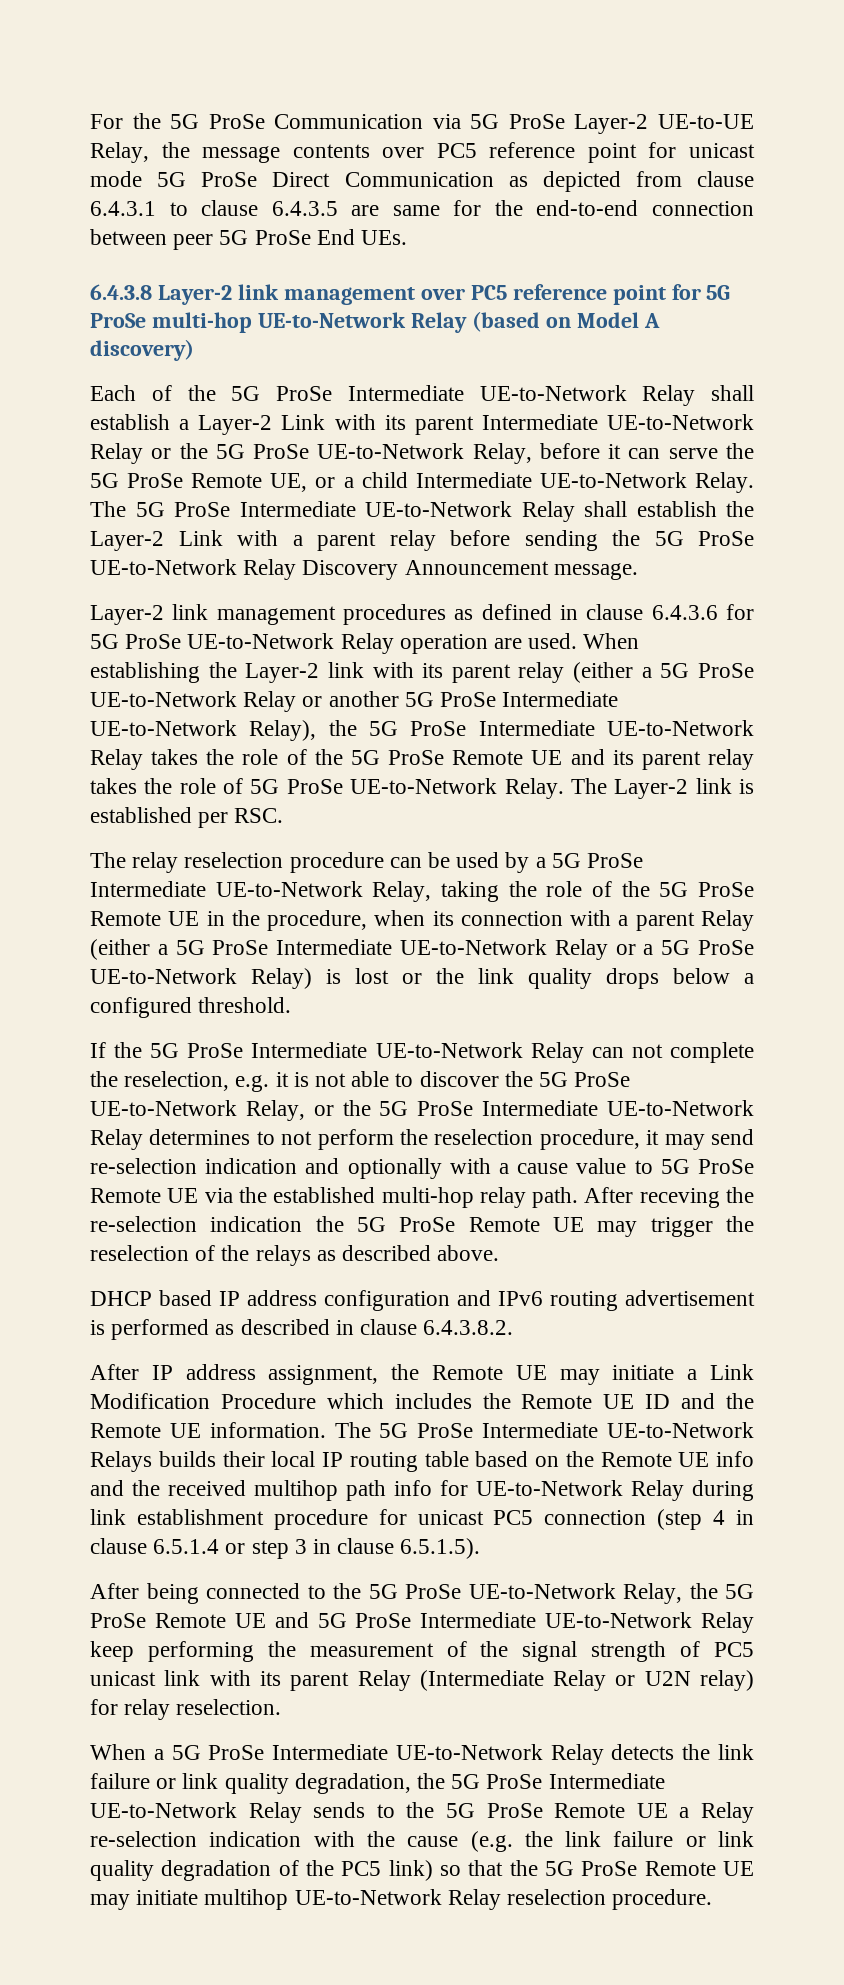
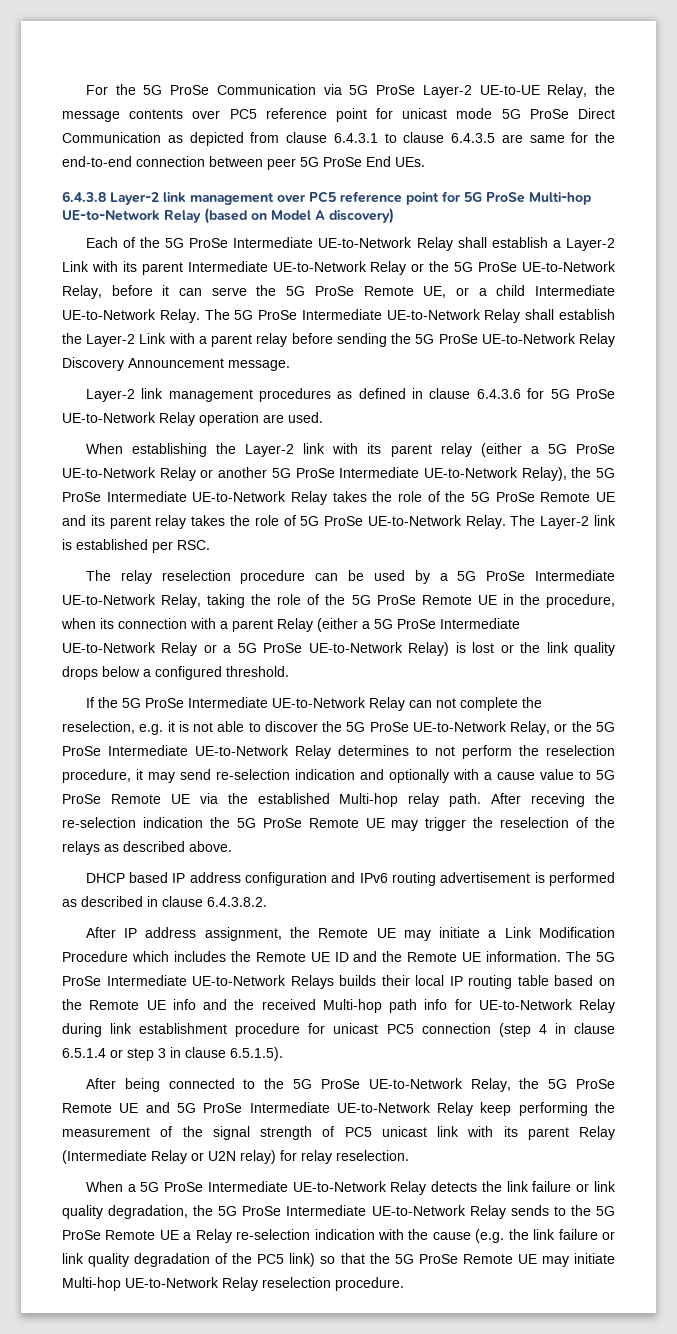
[151,312,252,333] multi-hop -> [529,192,591,205] Multi-hop
(578, 641) none -> (323, 417) //
[381,1187,474,1208] multi-hop -> [339,793,399,807] Multi-hop
[254,1480,338,1501] multihop -> [322,999,382,1013] Multi-hop
[204,1889,289,1910] multihop -> [62,1277,121,1291] Multi-hop

